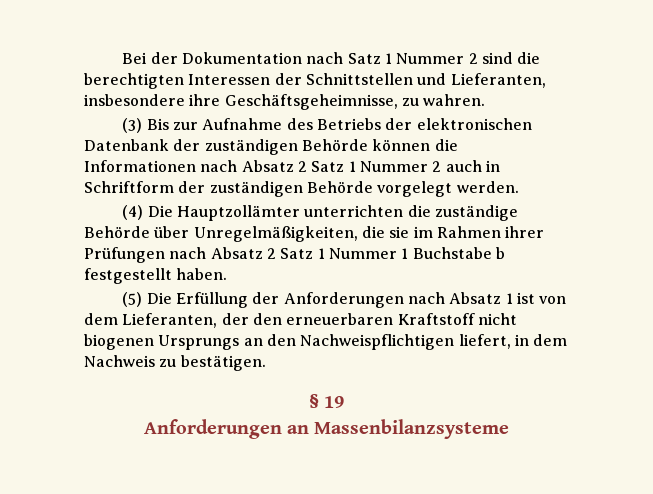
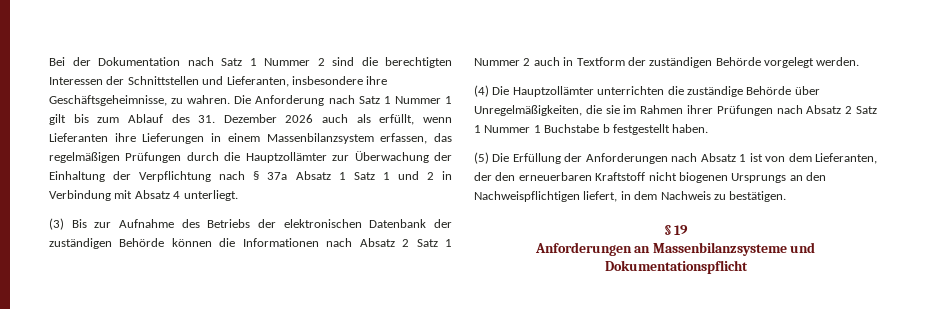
(486, 100) none -> [234,95,452,106] [49,114,452,125] [49,133,452,144] [49,151,452,163] [49,171,452,182] [49,190,238,201] Die Anforderung nach Satz 1 Nummer 1 gilt bis zum Ablauf des 31. Dezember 2026 auch als erfüllt, wenn Lieferanten ihre Lieferungen in einem Massenbilanzsystem erfassen, das regelmäßigen Prüfungen durch die Hauptzollämter zur Überwachung der Einhaltung der Verpflichtung nach § 37a Absatz 1 Satz 1 und 2 in Verbindung mit Absatz 4 unterliegt.
[84,181,174,193] Schriftform -> [576,57,625,66] Textform
(510, 429) none -> [790,242,816,253] [604,260,748,274] und Dokumentationspflicht

